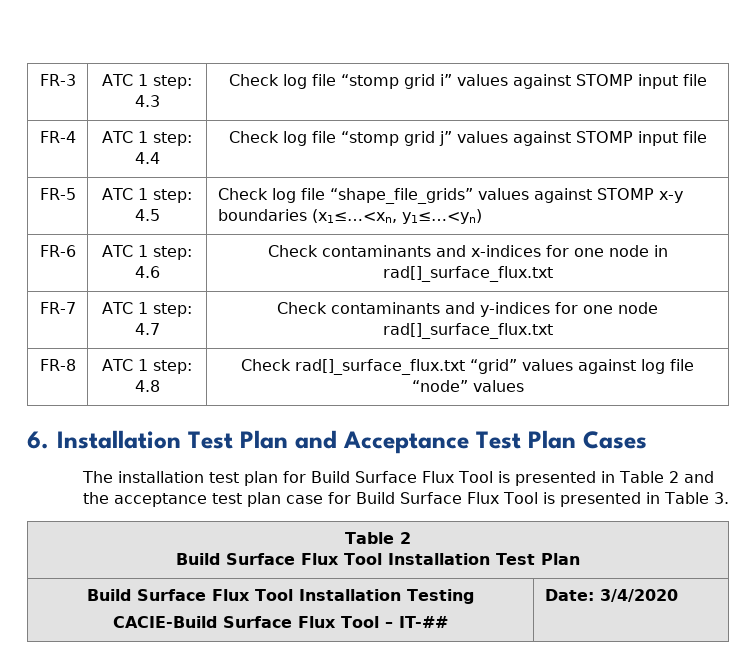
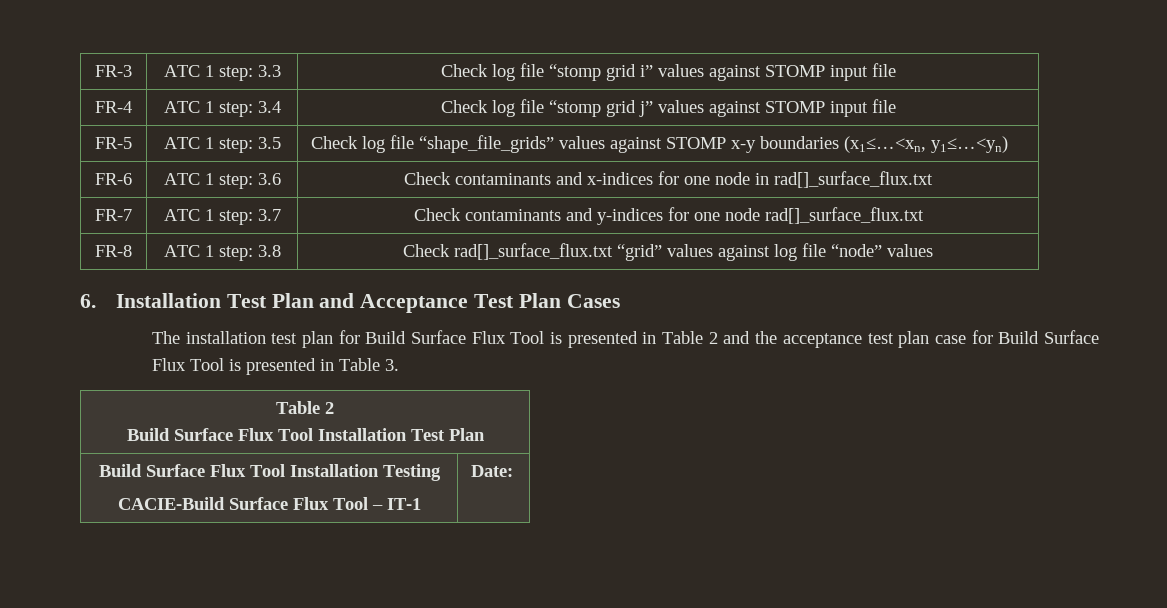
[134,95,160,107] 4.3 -> [257,65,281,77] 3.3
[134,152,160,164] 4.4 -> [257,101,281,113] 3.4
[134,209,160,221] 4.5 -> [257,137,281,149] 3.5
[134,266,160,278] 4.6 -> [257,173,281,185] 3.6
[134,323,160,335] 4.7 -> [257,209,281,221] 3.7
[134,380,160,392] 4.8 -> [257,245,281,257] 3.8
[398,616,449,628] IT-## -> [386,498,421,510] IT-1
[599,589,678,602] 3/4/2020 -> (514, 471) none

